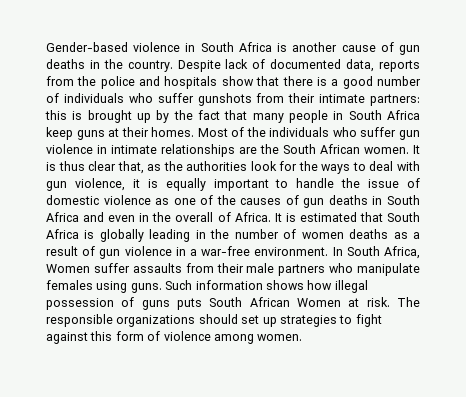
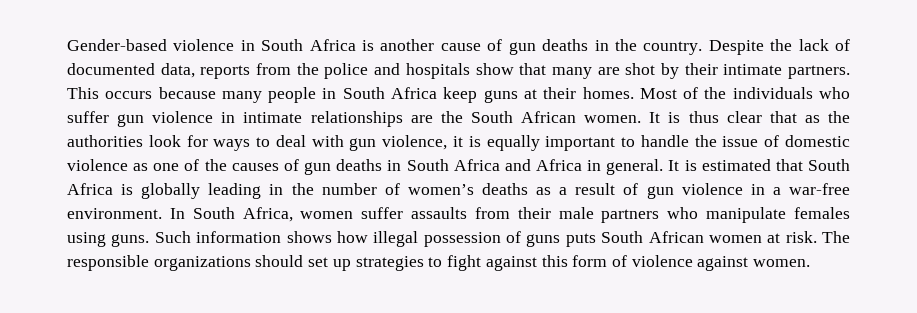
(221, 66) none -> [770,39,793,51] the
[282,76,422,89] [46,93,420,106] [45,110,248,123] there is a good number of individuals who suffer gunshots from their intimate partners: this is brought up by the fact that -> [551,63,850,79] [67,87,216,99] many are shot by their intimate partners. This occurs because
[117,161,144,174] that, -> [769,111,797,123] that
[298,161,318,171] the -> (208, 141) none
[108,212,271,222] even in the overall of Africa. -> [535,159,664,175] Africa in general.
[301,232,344,239] women -> [407,184,474,195] women’s
[46,264,90,273] Women -> [300,211,354,219] women
[297,298,341,307] Women -> [708,235,762,243] women
[213,334,254,344] among -> [697,256,749,271] against

